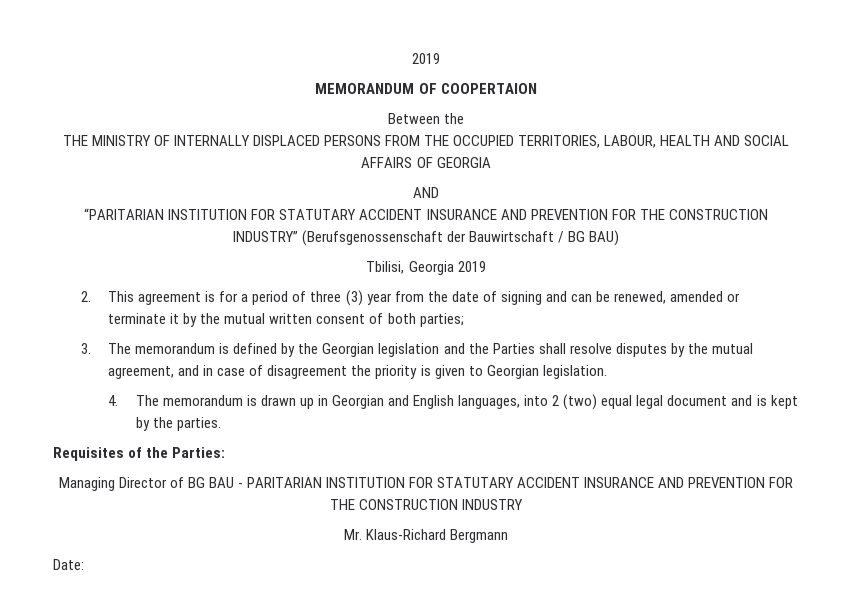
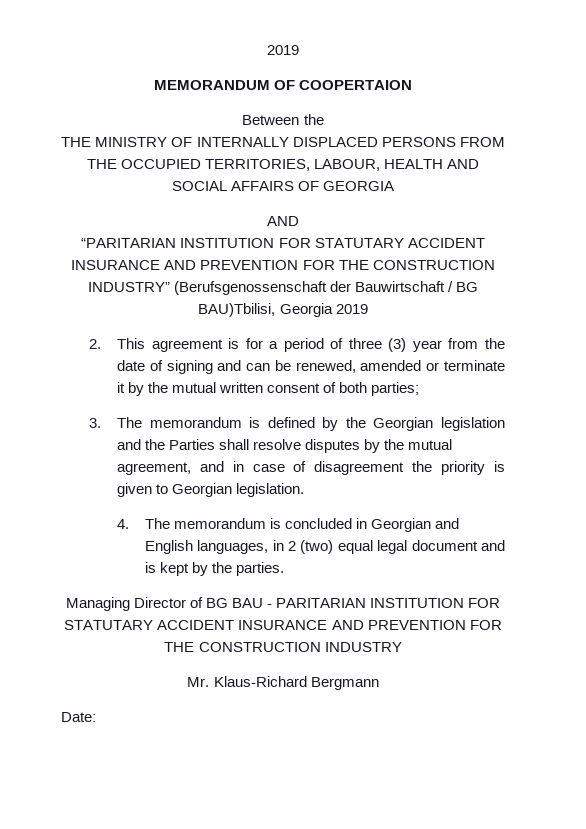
[589,230,620,246] [366,261,405,274] BAU) // Tbilisi, -> [198,303,276,317] BAU)Tbilisi,
[260,395,314,409] drawn up -> [285,518,353,529] concluded
[524,395,549,406] into -> [272,540,284,551] in
[53,447,226,461] // Requisites of the Parties: -> (285, 569) none

